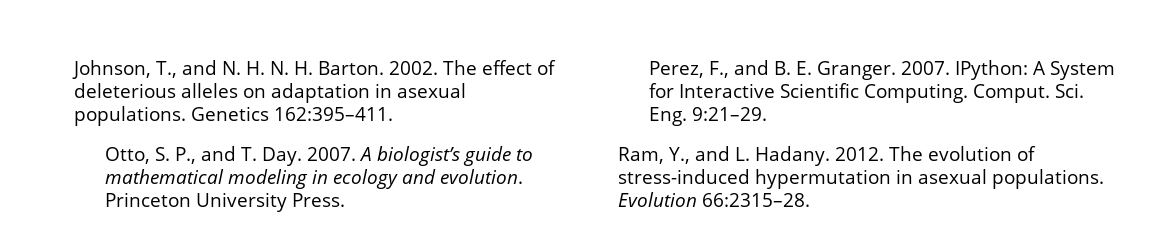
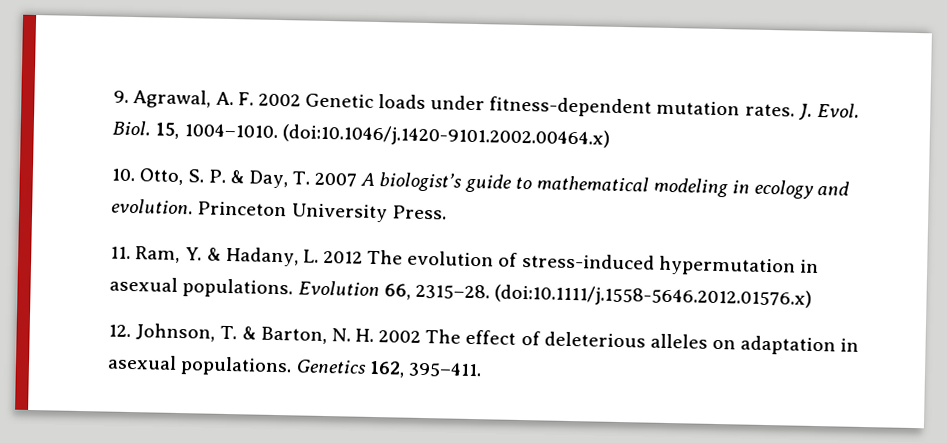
[72,60,556,79] [74,83,466,103] [74,106,393,126] [104,146,356,166] Johnson, T., and N. H. N. H. Barton. 2002. The effect of deleterious alleles on adaptation in asexual populations. Genetics 162:395–411. // Otto, S. P., and T. Day. 2007. -> [113,89,860,120] [112,120,610,149] [111,168,358,189] 9. Agrawal, A. F. 2002 Genetic loads under fitness-dependent mutation rates. J. Evol. Biol. 15, 1004–1010. (doi:10.1046/j.1420-9101.2002.00464.x) // 10. Otto, S. P. & Day, T. 2007
[648,60,1115,80] [648,83,1084,103] [648,107,767,126] [618,146,884,166] Perez, F., and B. E. Granger. 2007. IPython: A System for Interactive Scientific Computing. Comput. Sci. Eng. 9:21–29. // Ram, Y., and L. Hadany. 2012. -> [110,246,364,267] 11. Ram, Y. & Hadany, L. 2012
[702,193,810,207] 66:2315–28. -> [383,283,812,309] [108,323,860,356] [107,354,482,378] 66, 2315–28. (doi:10.1111/j.1558-5646.2012.01576.x) // 12. Johnson, T. & Barton, N. H. 2002 The effect of deleterious alleles on adaptation in asexual populations. Genetics 162, 395–411.

